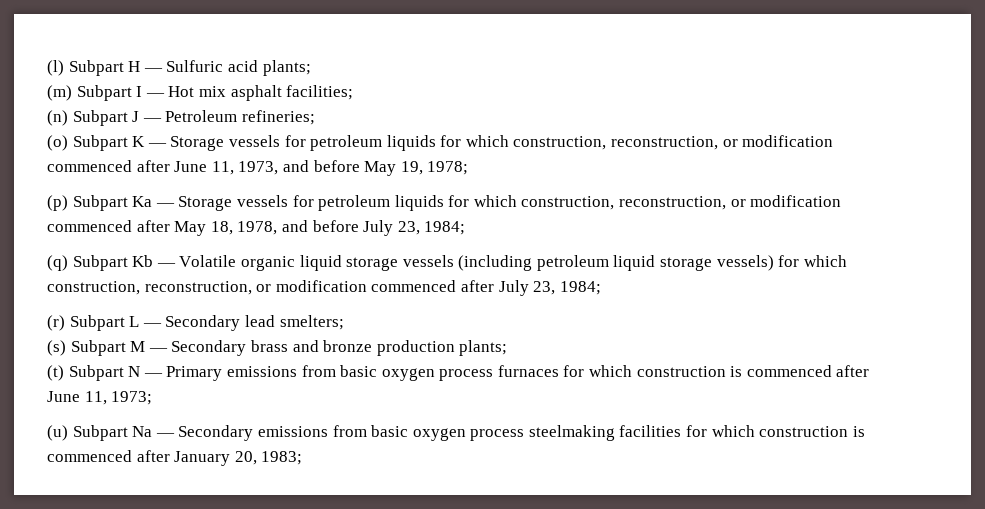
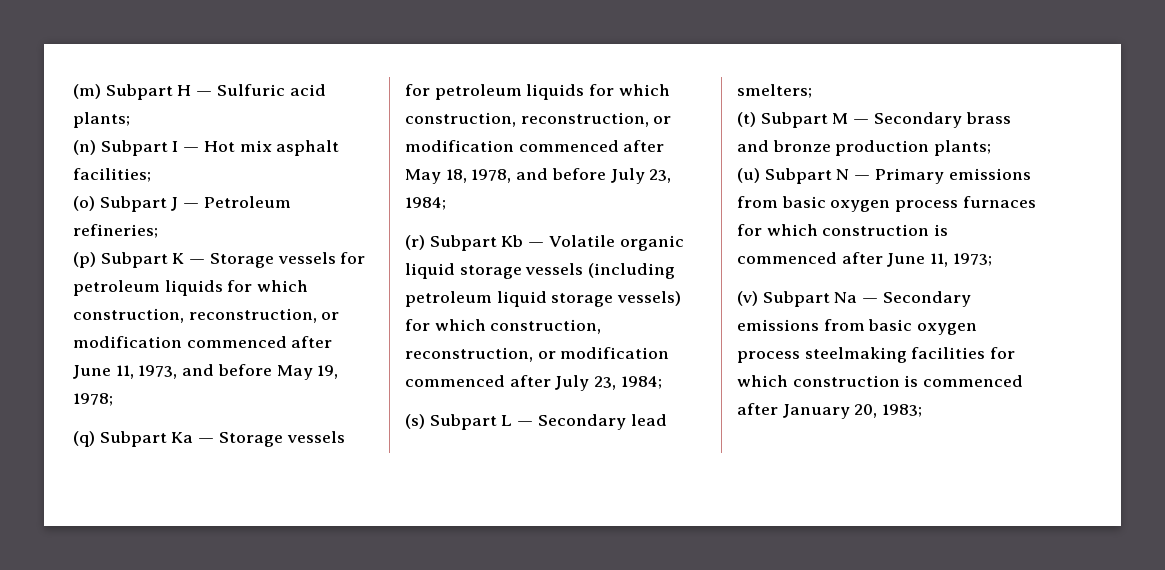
[47,60,64,76] (l) -> [73,84,101,99] (m)
[47,85,72,101] (m) -> [73,140,96,155] (n)
[47,110,68,126] (n) -> [73,196,95,211] (o)
[47,135,68,151] (o) -> [73,252,96,268] (p)
[47,195,68,211] (p) -> [73,431,95,447] (q)
[47,255,68,271] (q) -> [405,235,425,250] (r)
[47,315,65,331] (r) -> [405,414,425,429] (s)
[47,340,66,356] (s) -> [737,112,756,127] (t)
[47,365,64,381] (t) -> [737,168,760,183] (u)
[47,425,68,441] (u) -> [737,291,758,306] (v)

